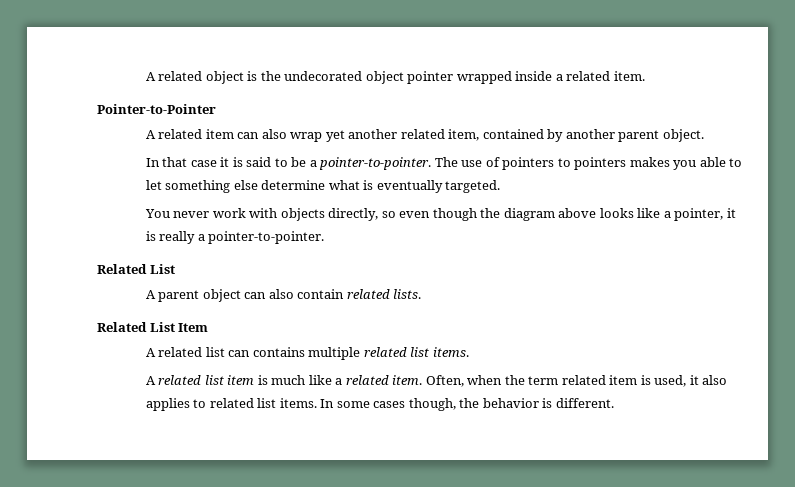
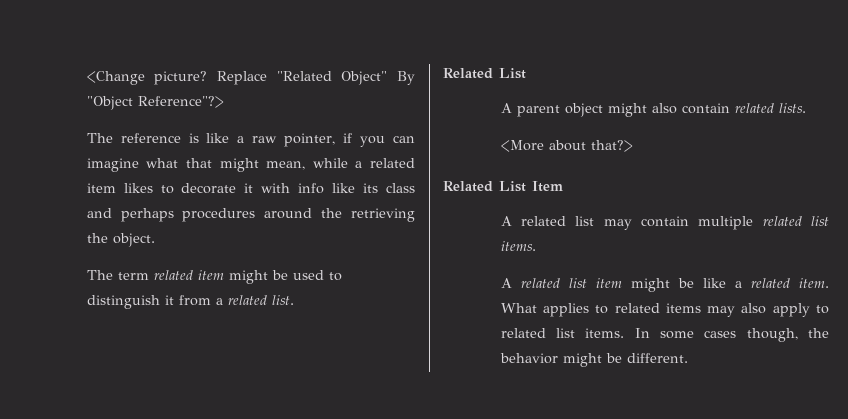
[145,71,645,84] [97,104,216,114] [145,129,704,142] [145,157,743,170] [145,180,501,193] [144,208,736,221] [145,231,325,244] A related object is the undecorated object pointer wrapped inside a related item. // Pointer-to-Pointer // A related item can also wrap yet another related item, contained by another parent object. // In that case it is said to be a pointer-to-pointer. The use of pointers to pointers makes you able to let something else determine what is eventually targeted. // You never work with objects directly, so even though the diagram above looks like a pointer, it is really a pointer-to-pointer. -> [86,71,415,85] [86,96,224,110] [86,133,416,147] [86,158,416,172] [86,183,416,194] [86,208,416,222] [86,233,155,247] [86,270,342,284] [86,295,294,309] <Change picture? Replace "Related Object" By "Object Reference"?> // The reference is like a raw pointer, if you can imagine what that might mean, while a related item likes to decorate it with info like its class and perhaps procedures around the retrieving the object. // The term related item might be used to distinguish it from a related list.
[244,292,267,299] can -> [607,103,647,117] might
(422, 294) none -> [500,140,633,152] // <More about that?>
[228,347,305,357] can contains -> [603,216,690,230] may contain
[257,375,306,385] is much -> [630,278,694,292] might be
[425,375,728,387] [145,398,190,411] Often, when the term related item is used, it also applies -> [500,303,810,317] What applies to related items may also apply
[542,398,553,408] is -> [562,353,622,367] might be

